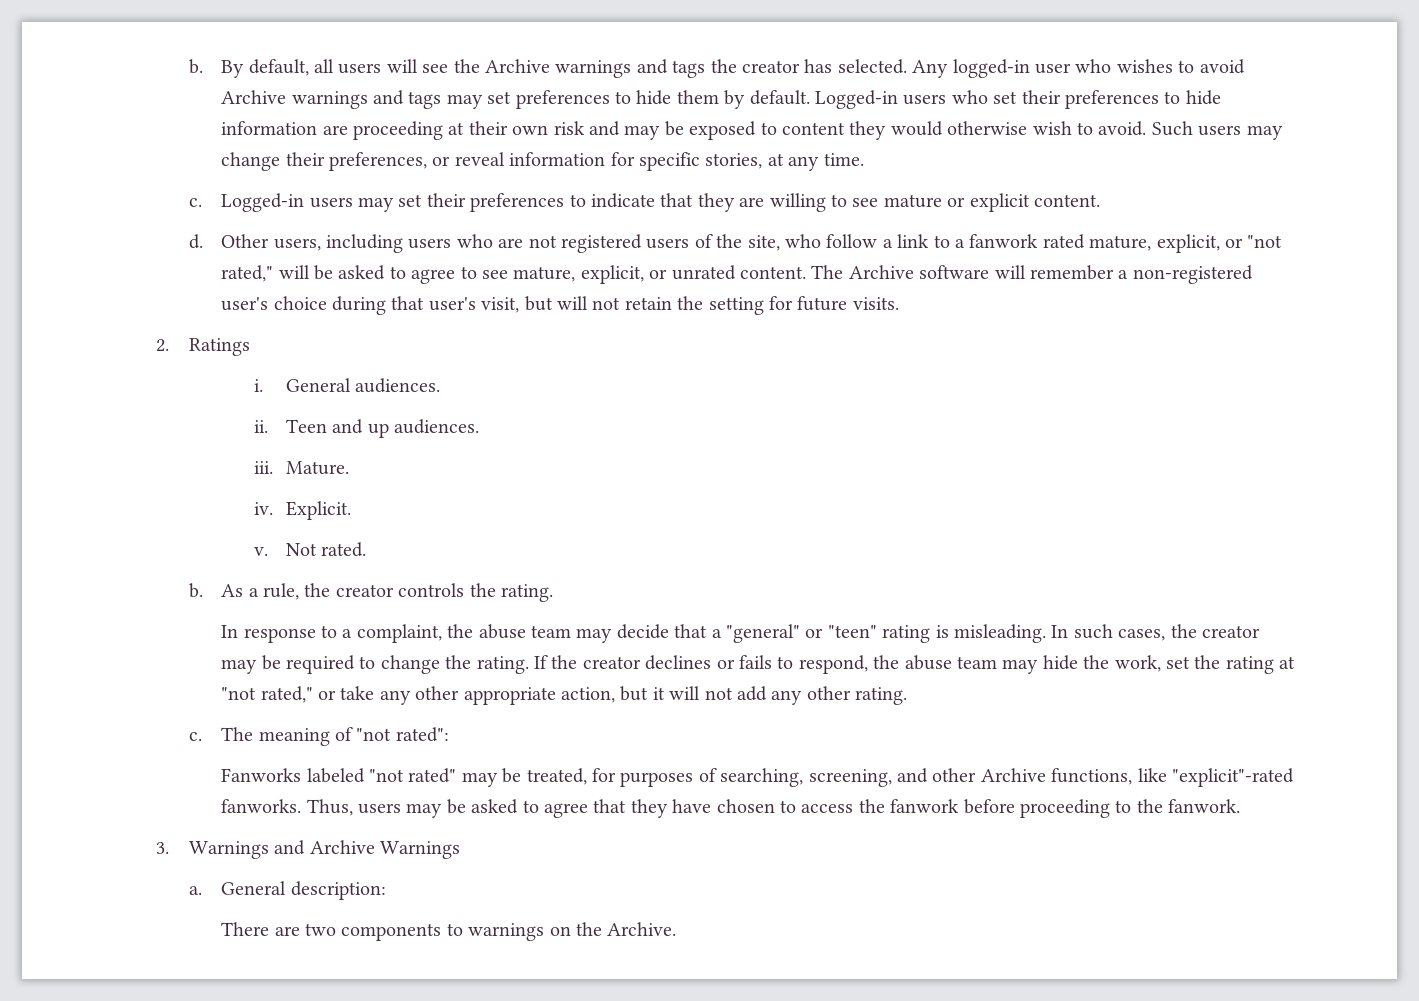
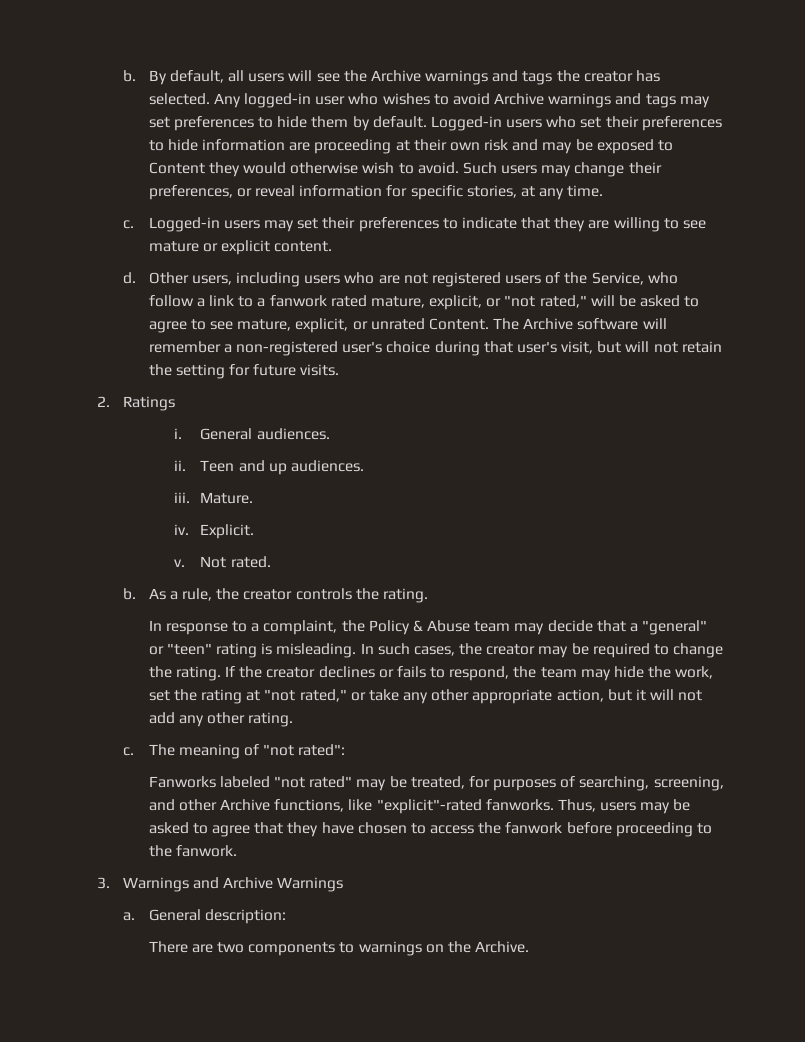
[781,122,845,135] content -> [148,162,205,174] Content
[747,235,780,251] site, -> [591,272,644,285] Service,
[739,266,806,279] content. -> [428,318,489,330] Content.
[478,624,526,639] abuse -> [368,620,471,635] Policy & Abuse
[904,655,952,670] abuse -> (537, 672) none

